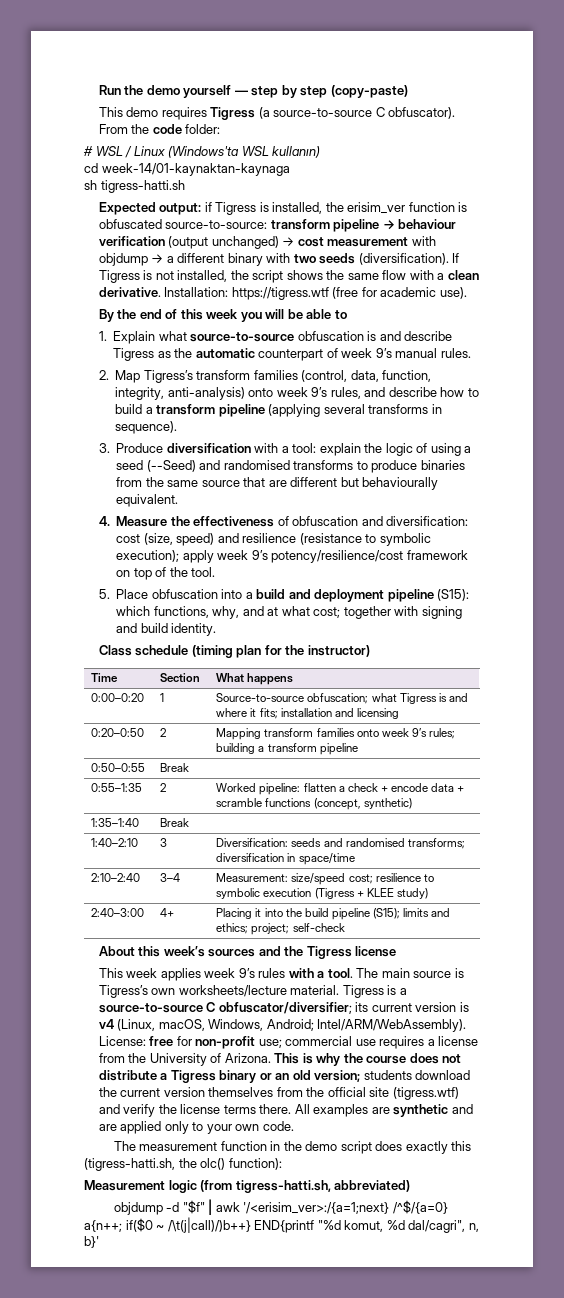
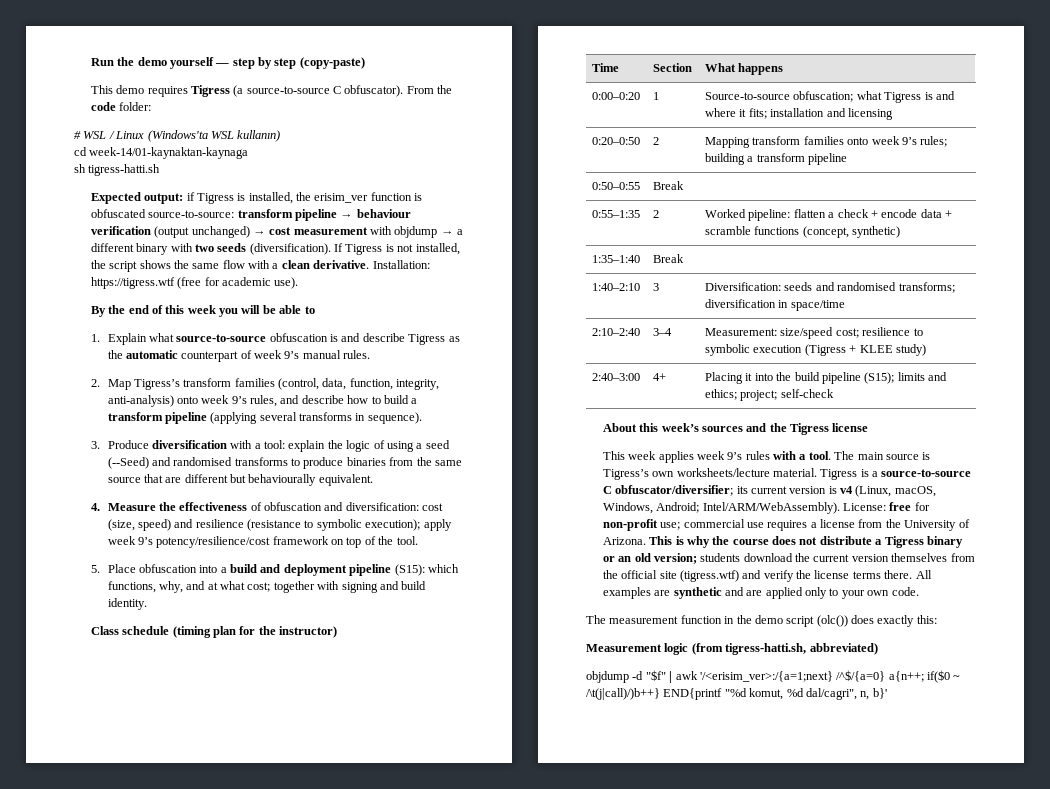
(372, 1147) none -> [816,615,848,627] (olc())
[451,1141,472,1151] [84,1158,282,1171] this (tigress-hatti.sh, the olc() function): -> [916,615,937,624] this:

